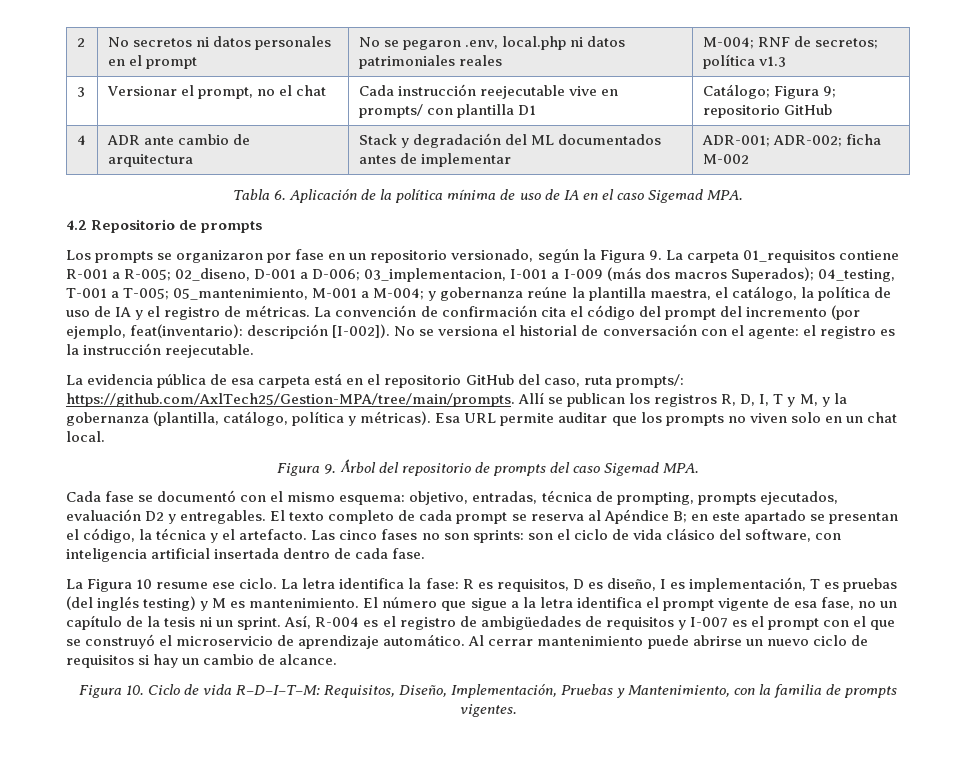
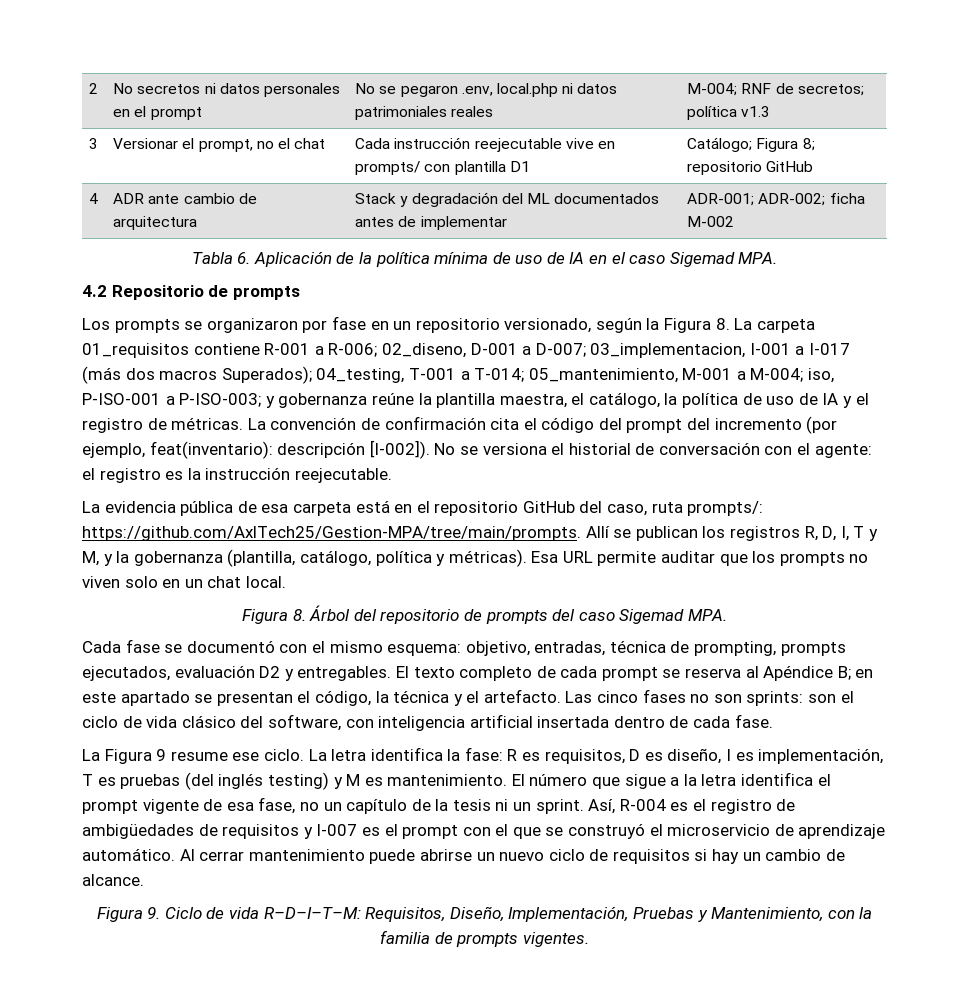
[822,86,836,98] 9; -> [802,138,815,151] 8;
[648,250,662,260] 9. -> [715,318,730,330] 8.
[124,269,172,281] R-005; -> [328,343,378,357] R-006;
[312,269,361,281] D-006; -> [535,343,586,357] D-007;
[563,269,603,279] I-009 -> [809,343,851,355] I-017
[123,288,170,300] T-005; -> [474,368,525,382] T-014;
(425, 294) none -> [808,368,835,383] [82,393,262,407] iso, P-ISO-001 a P-ISO-003;
[323,464,336,474] 9. -> [292,609,306,621] 8.
[136,579,153,589] 10 -> [156,749,167,761] 9
[125,685,144,695] 10. -> [147,907,161,919] 9.

